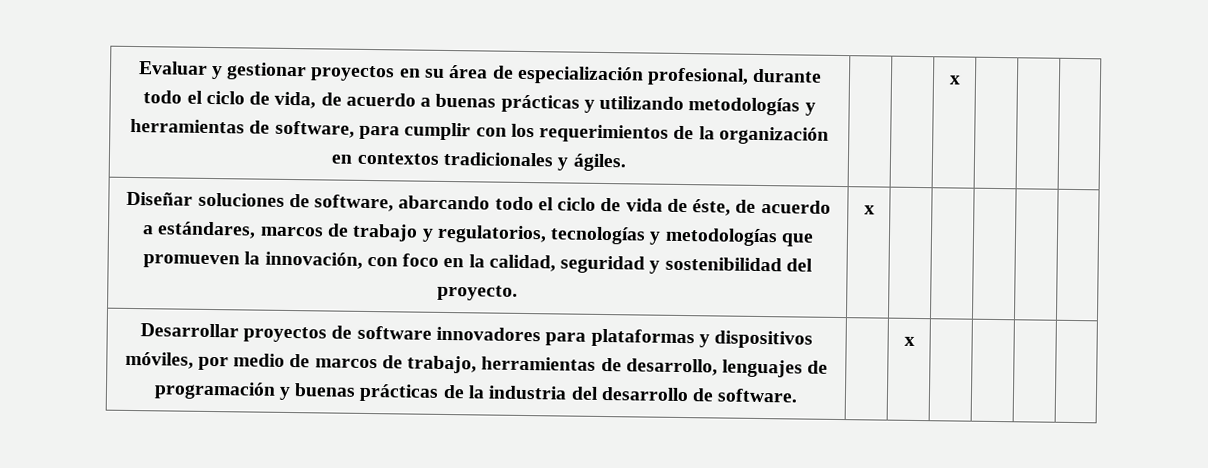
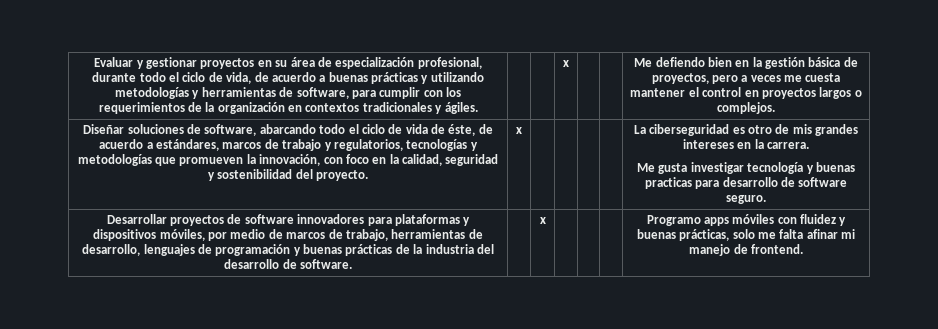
(961, 80) none -> [634,57,858,69] [651,73,841,84] [630,87,862,99] [717,102,775,114] Me defiendo bien en la gestión básica de proyectos, pero a veces me cuesta mantener el control en proyectos largos o complejos.
(875, 210) none -> [633,124,859,136] [682,139,810,149] [637,162,855,174] [644,177,848,189] [726,195,766,204] La ciberseguridad es otro de mis grandes intereses en la carrera. // Me gusta investigar tecnología y buenas practicas para desarrollo de software seguro.
(915, 341) none -> [646,214,847,226] [636,229,856,241] [689,244,803,256] Programo apps móviles con fluidez y buenas prácticas, solo me falta afinar mi manejo de frontend.

